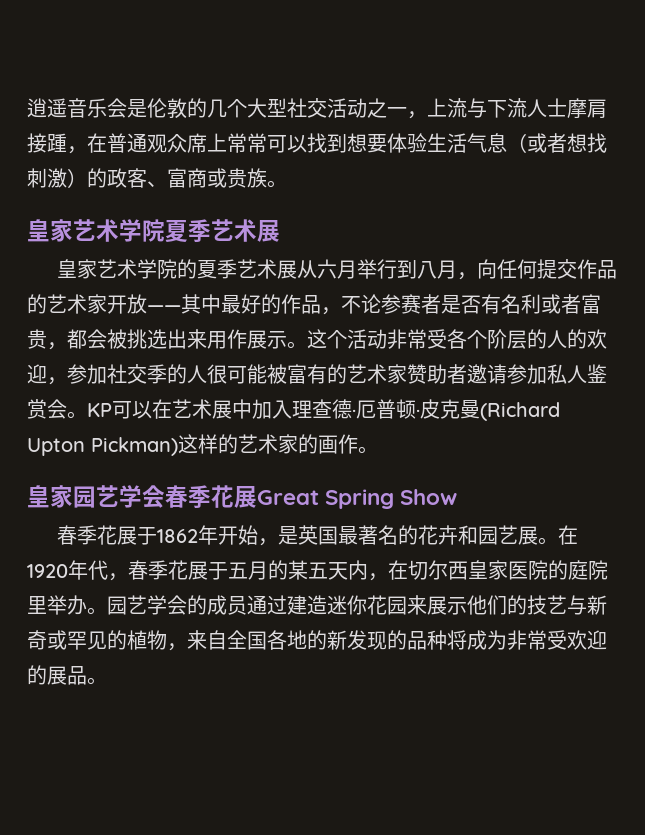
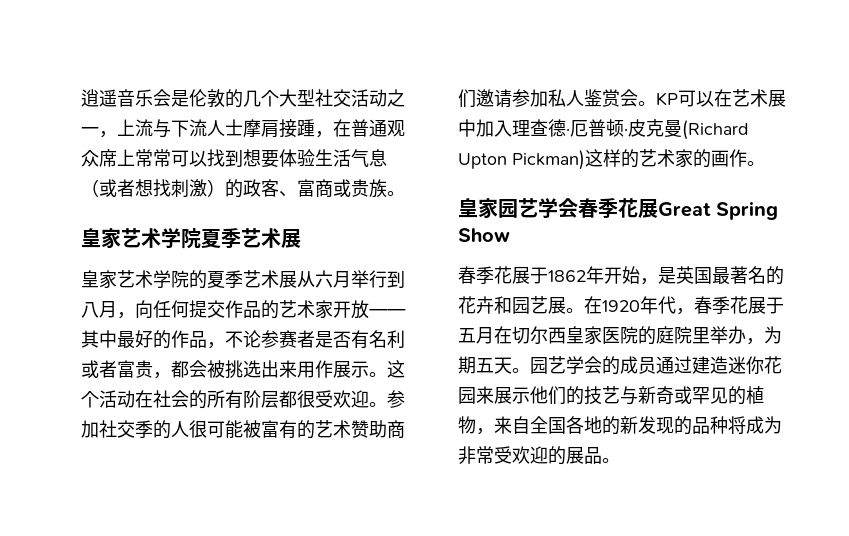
[387,329,607,349] [27,364,67,385] 非常受各个阶层的人的欢迎， -> [135,390,387,409] 在社会的所有阶层都很受欢迎。
[387,364,467,384] 家赞助者 -> [351,420,405,438] [458,89,476,108] 赞助商们
[268,560,388,581] 的某五天内， -> (494, 335) none
(87, 605) none -> [746,326,782,345] [458,356,512,374] ，为期五天

